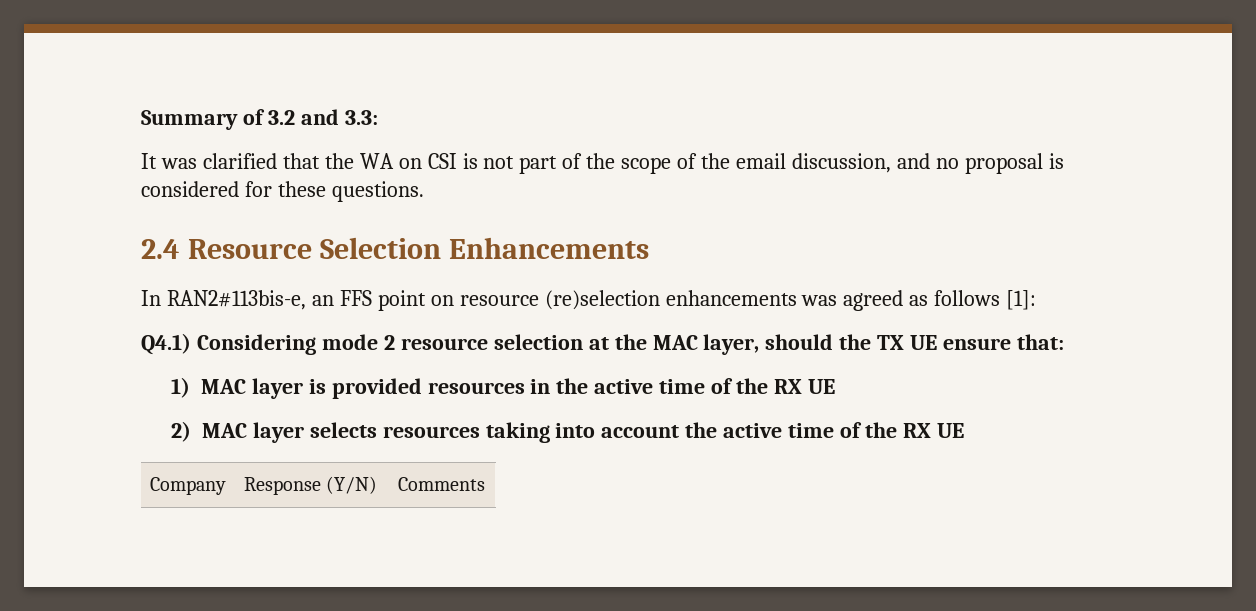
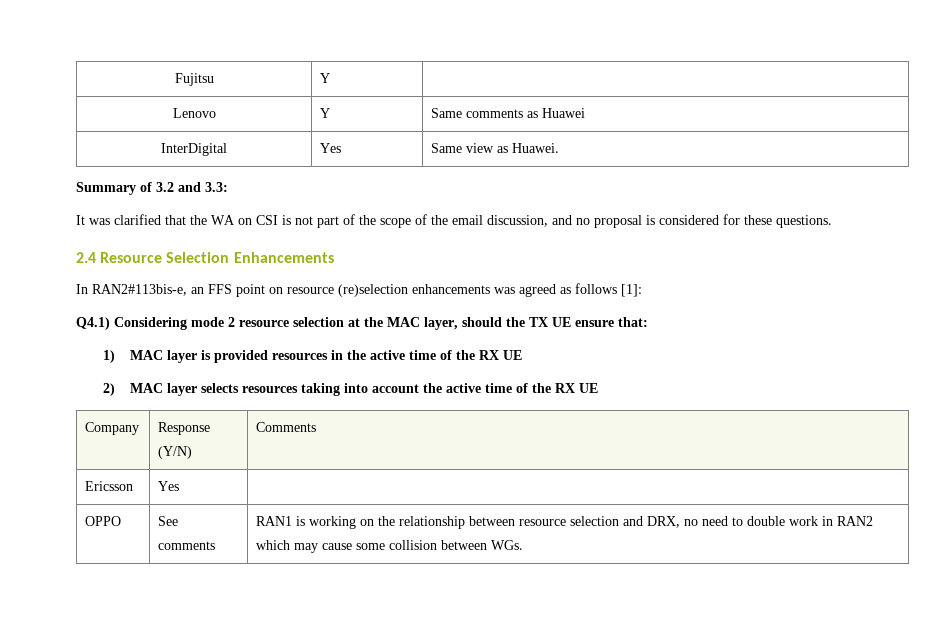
(141, 120) none -> [174,73,214,86] [320,73,331,83] [172,108,216,118] [320,108,331,118] [431,108,586,118] [161,143,227,156] [320,143,342,153] [431,143,560,153] Fujitsu | Y | // Lenovo | Y | Same comments as Huawei // InterDigital | Yes | Same view as Huawei. //
(485, 484) none -> [85,481,134,491] [158,481,180,491] [85,516,122,526] [158,516,179,526] [158,541,216,550] [256,516,874,529] [256,540,524,553] // Ericsson | Yes | // OPPO | See comments | RAN1 is working on the relationship between resource selection and DRX, no need to double work in RAN2 which may cause some collision between WGs.

